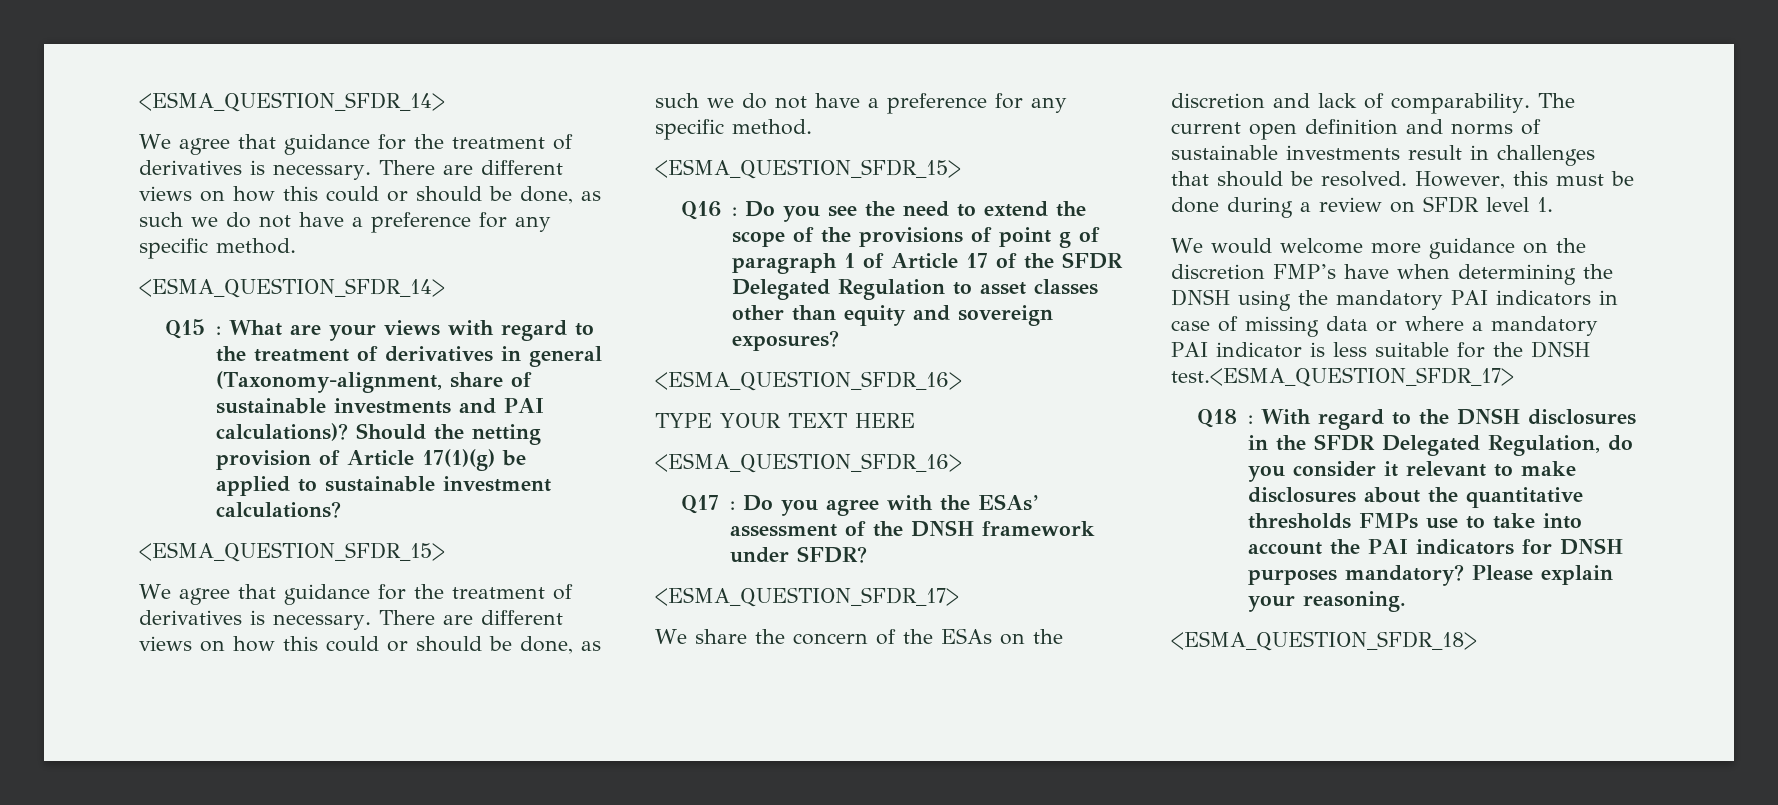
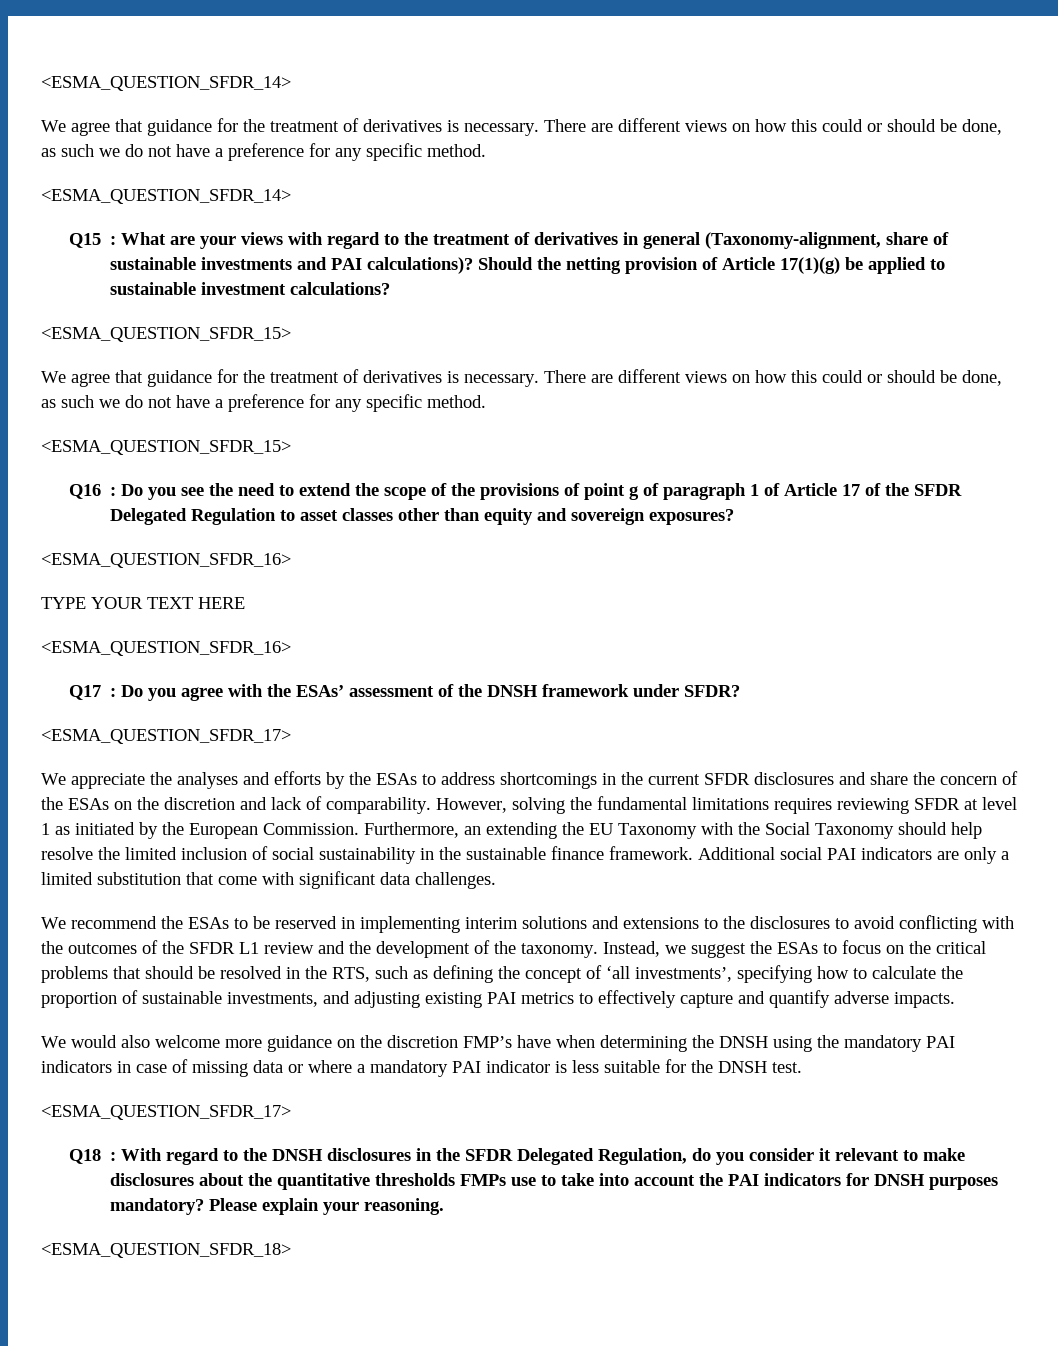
(687, 636) none -> [71,771,866,789] appreciate the analyses and efforts by the ESAs to address shortcomings in the current SFDR disclosures and
[1537,93,1575,108] [1171,119,1541,140] [1171,145,1595,166] [1171,171,1634,189] [1171,196,1553,218] The current open definition and norms of sustainable investments result in challenges that should be resolved. However, this must be done during a review on SFDR level 1. -> [436,796,1017,814] [41,822,982,839] [41,846,1009,864] [41,871,496,889] [41,915,1014,933] [41,940,986,958] [41,965,963,983] [41,990,955,1008] However, solving the fundamental limitations requires reviewing SFDR at level 1 as initiated by the European Commission. Furthermore, an extending the EU Taxonomy with the Social Taxonomy should help resolve the limited inclusion of social sustainability in the sustainable finance framework. Additional social PAI indicators are only a limited substitution that come with significant data challenges. // We recommend the ESAs to be reserved in implementing interim solutions and extensions to the disclosures to avoid conflicting with the outcomes of the SFDR L1 review and the development of the taxonomy. Instead, we suggest the ESAs to focus on the critical problems that should be resolved in the RTS, such as defining the concept of ‘all investments’, specifying how to calculate the proportion of sustainable investments, and adjusting existing PAI metrics to effectively capture and quantify adverse impacts.
(1272, 246) none -> [121,1035,150,1048] also
[1171,367,1514,387] test.<ESMA_QUESTION_SFDR_17> -> [772,1062,802,1073] [41,1105,291,1120] test. // <ESMA_QUESTION_SFDR_17>

